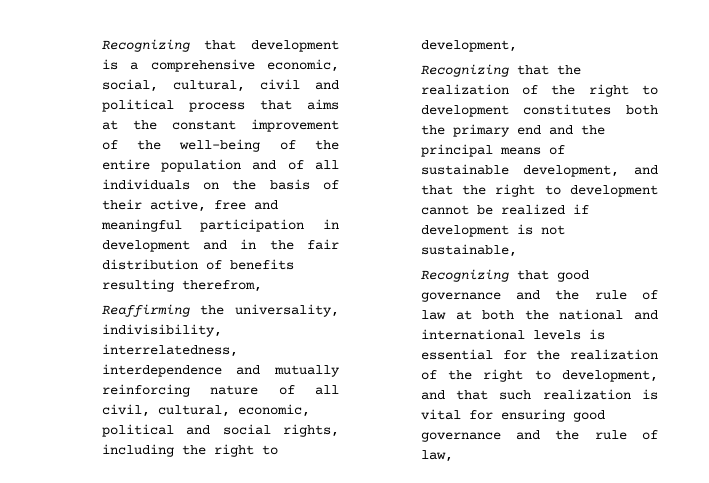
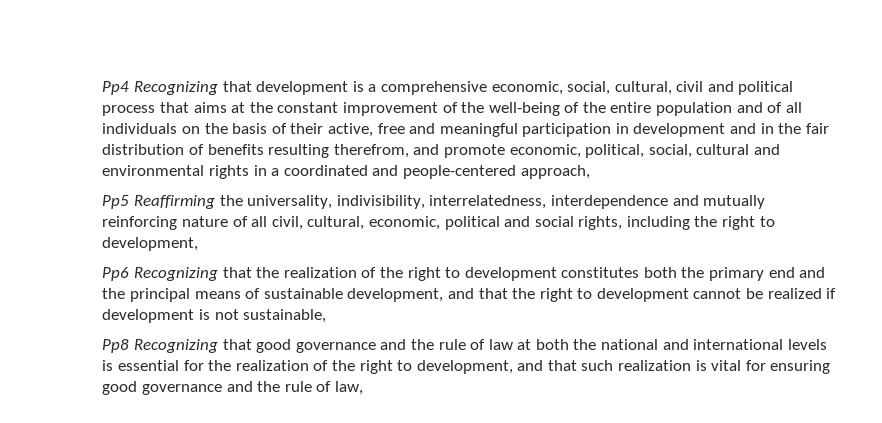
(101, 45) none -> [102,81,130,95] Pp4
(262, 286) // -> [413,144,780,158] [102,165,590,179] [102,195,130,209] and promote economic, political, social, cultural and environmental rights in a coordinated and people-centered approach, // Pp5
(517, 46) none -> [102,267,130,281] Pp6
(517, 250) none -> [102,339,130,353] Pp8

